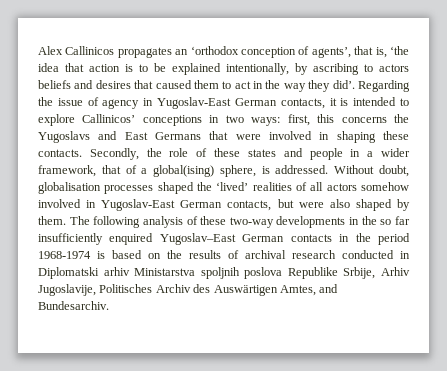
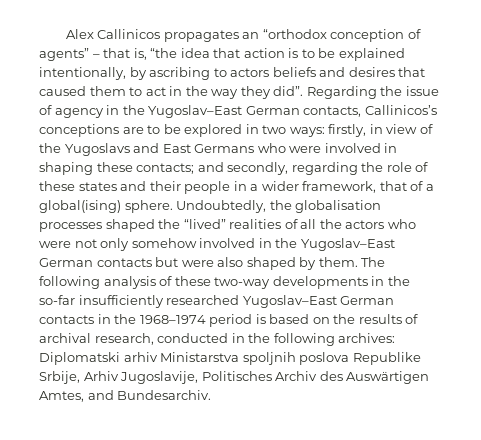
[190,46,239,55] ‘orthodox -> [262,29,327,39] “orthodox
[311,47,351,58] agents’, -> [39,48,100,61] agents” –
[389,46,409,55] ‘the -> [150,48,178,58] “the
[332,80,355,89] did’. -> [273,86,304,96] did”.
[157,97,409,109] [38,114,387,126] Yugoslav-East German contacts, it is intended to explore Callinicos’ conceptions in two ways: first, this concerns -> [122,105,437,118] [39,124,433,137] the Yugoslav–East German contacts, Callinicos’s conceptions are to be explored in two ways: firstly, in view of
[209,131,229,140] that -> [257,143,286,153] who
[38,148,139,160] contacts. Secondly, -> [136,162,358,175] contacts; and secondly, regarding
(303, 152) none -> [149,181,181,191] their
[219,165,409,177] sphere, is addressed. Without doubt, -> [124,200,292,213] sphere. Undoubtedly, the
[216,182,249,191] ‘lived’ -> [183,219,226,229] “lived”
[326,183,357,191] actors -> [319,219,416,229] [39,238,130,251] the actors who were not only
[101,199,272,211] Yugoslav-East German contacts, -> [275,238,395,251] [39,258,152,267] the Yugoslav–East German contacts
[380,216,410,225] [38,233,154,245] so far insufficiently enquired -> [39,295,240,308] so-far insufficiently researched
[378,233,410,245] [38,251,91,259] period 1968-1974 -> [139,314,253,327] 1968–1974 period
[292,250,336,259] research -> [94,333,154,345] research,
(410, 255) none -> [248,333,396,346] the following archives:

